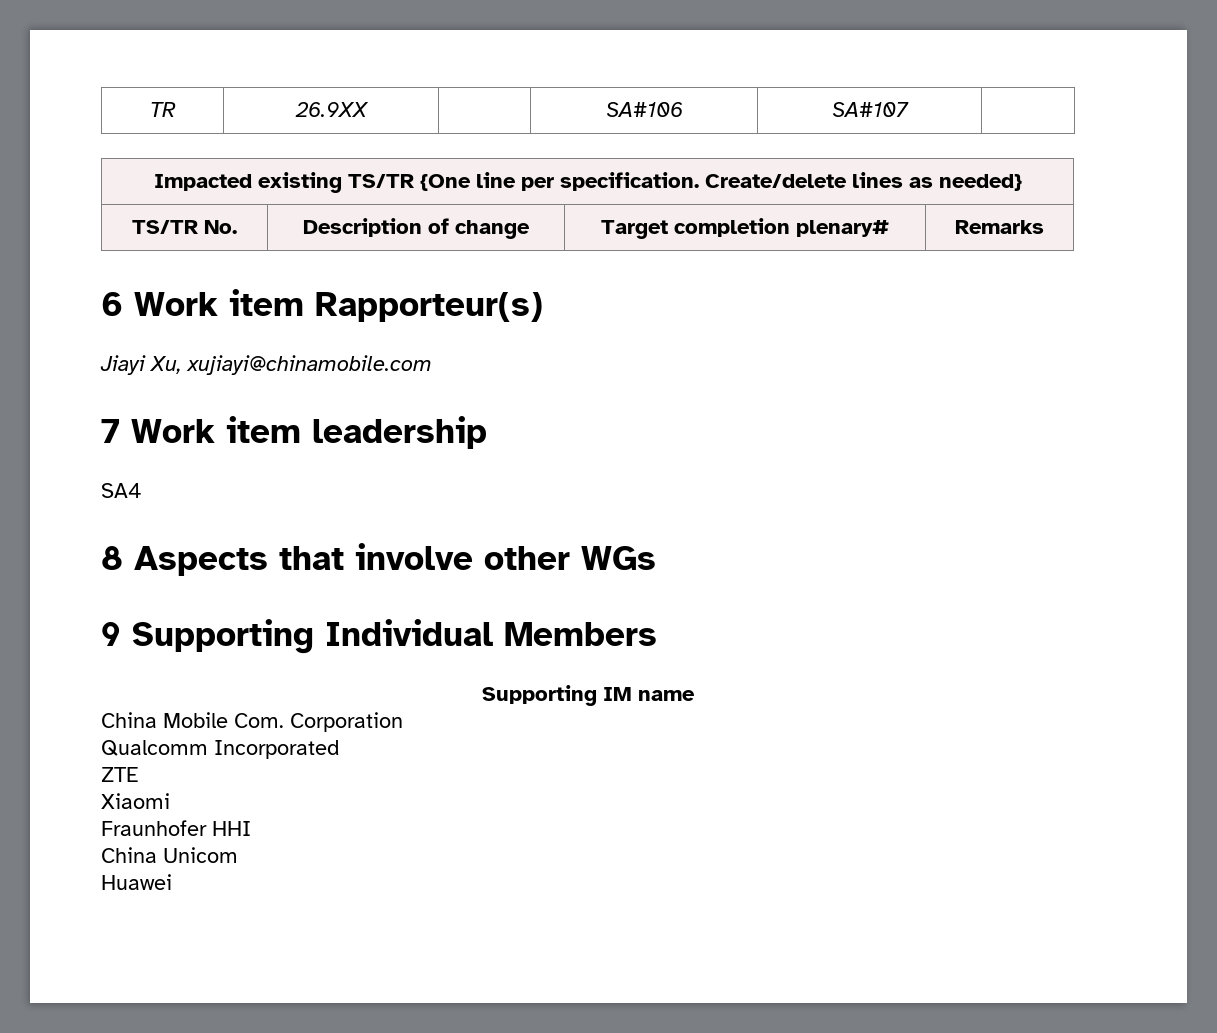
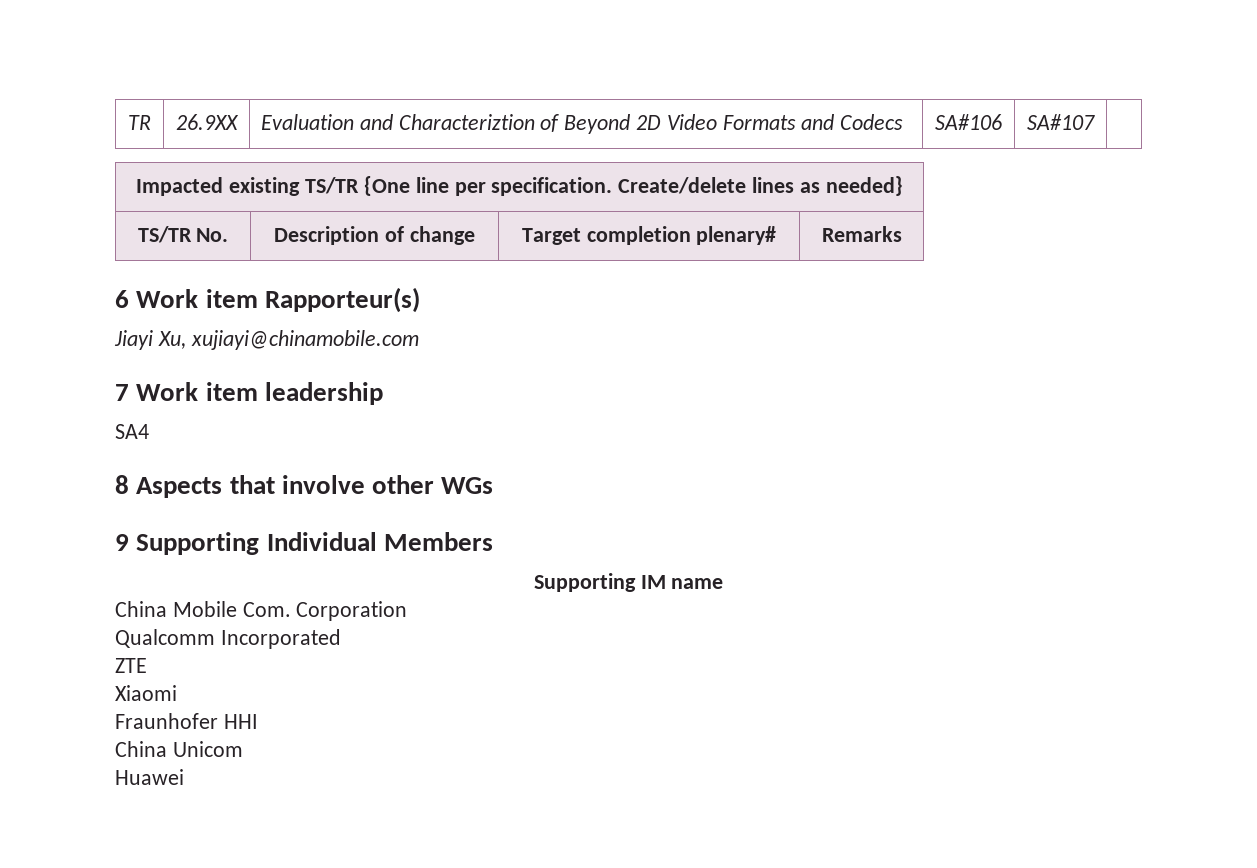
(369, 109) none -> [261,114,904,134] Evaluation and Characteriztion of Beyond 2D Video Formats and Codecs

